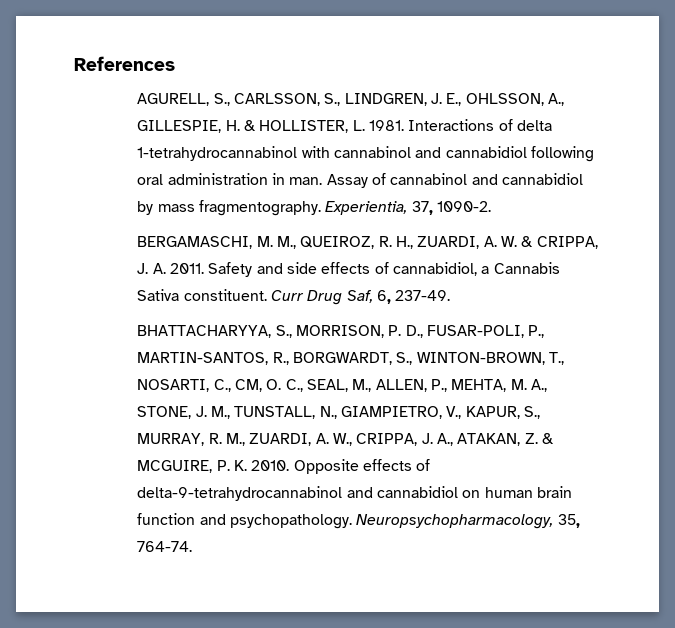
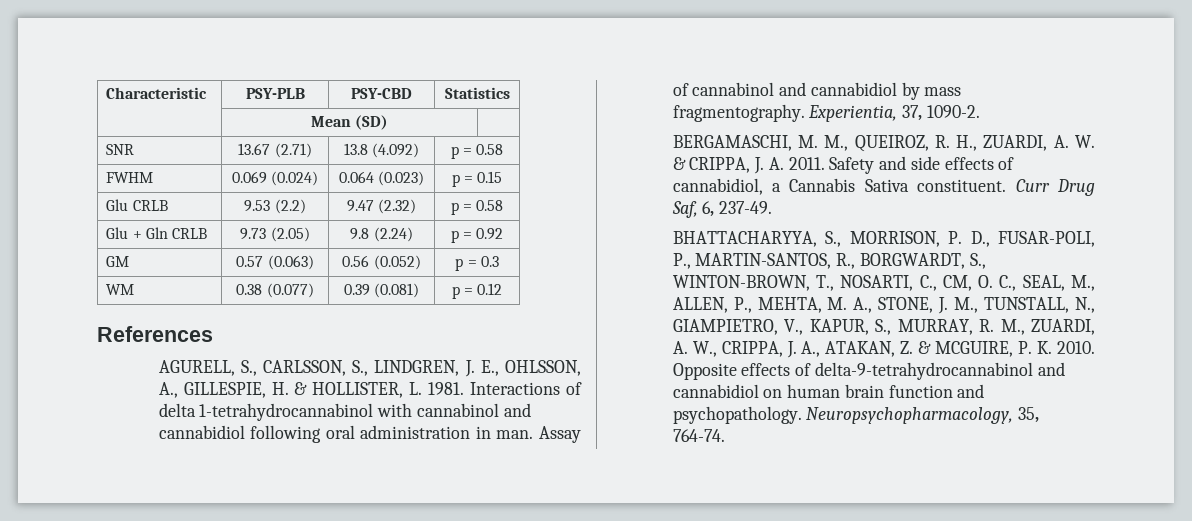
(74, 63) none -> [106,87,208,99] [245,88,305,99] [351,88,412,99] [444,87,510,99] [310,115,389,130] [106,144,135,155] [238,143,312,158] [343,143,420,158] [450,144,504,159] [106,172,154,183] [231,171,319,186] [338,171,425,186] [451,171,503,187] [106,199,168,211] [244,199,306,214] [346,199,417,214] [450,200,504,215] [106,227,208,239] [240,227,310,242] [350,227,413,242] [450,228,504,243] [106,256,130,267] [236,255,314,270] [342,255,421,270] [455,256,499,271] [106,284,135,295] [236,283,314,298] [343,283,420,298] [451,283,503,299] Characteristic | PSY-PLB | PSY-CBD | Statistics // | Mean (SD) | // SNR | 13.67 (2.71) | 13.8 (4.092) | p = 0.58 // FWHM | 0.069 (0.024) | 0.064 (0.023) | p = 0.15 // Glu CRLB | 9.53 (2.2) | 9.47 (2.32) | p = 0.58 // Glu + Gln CRLB | 9.73 (2.05) | 9.8 (2.24) | p = 0.92 // GM | 0.57 (0.063) | 0.56 (0.052) | p = 0.3 // WM | 0.38 (0.077) | 0.39 (0.081) | p = 0.12 //

